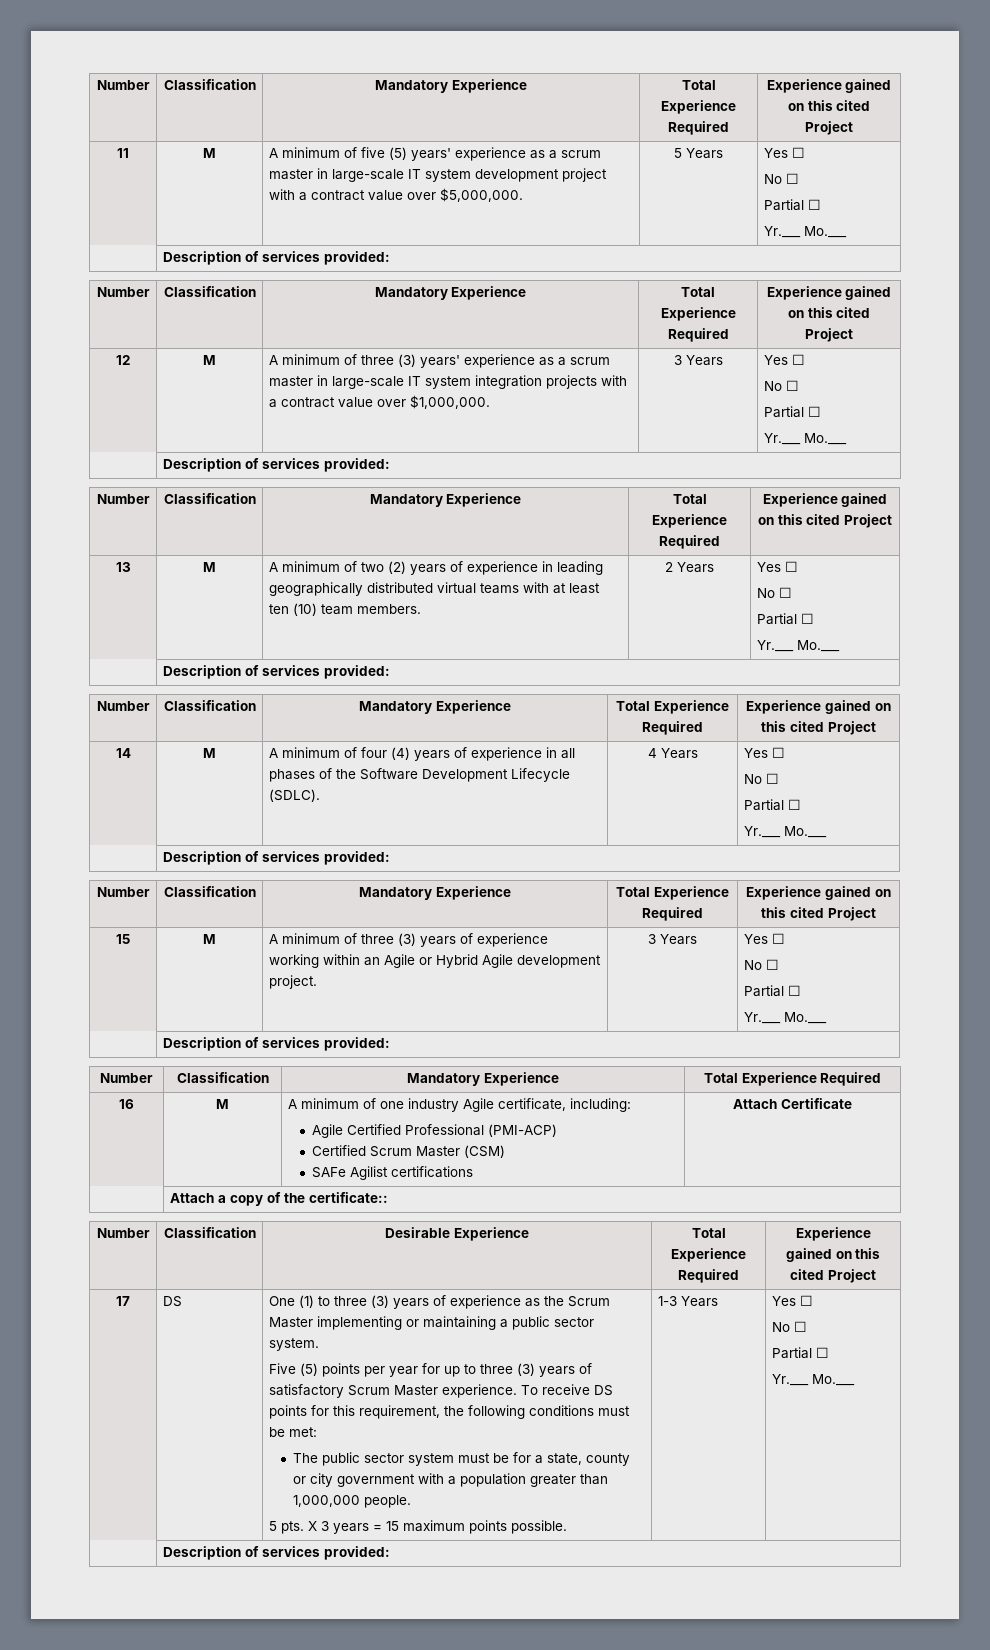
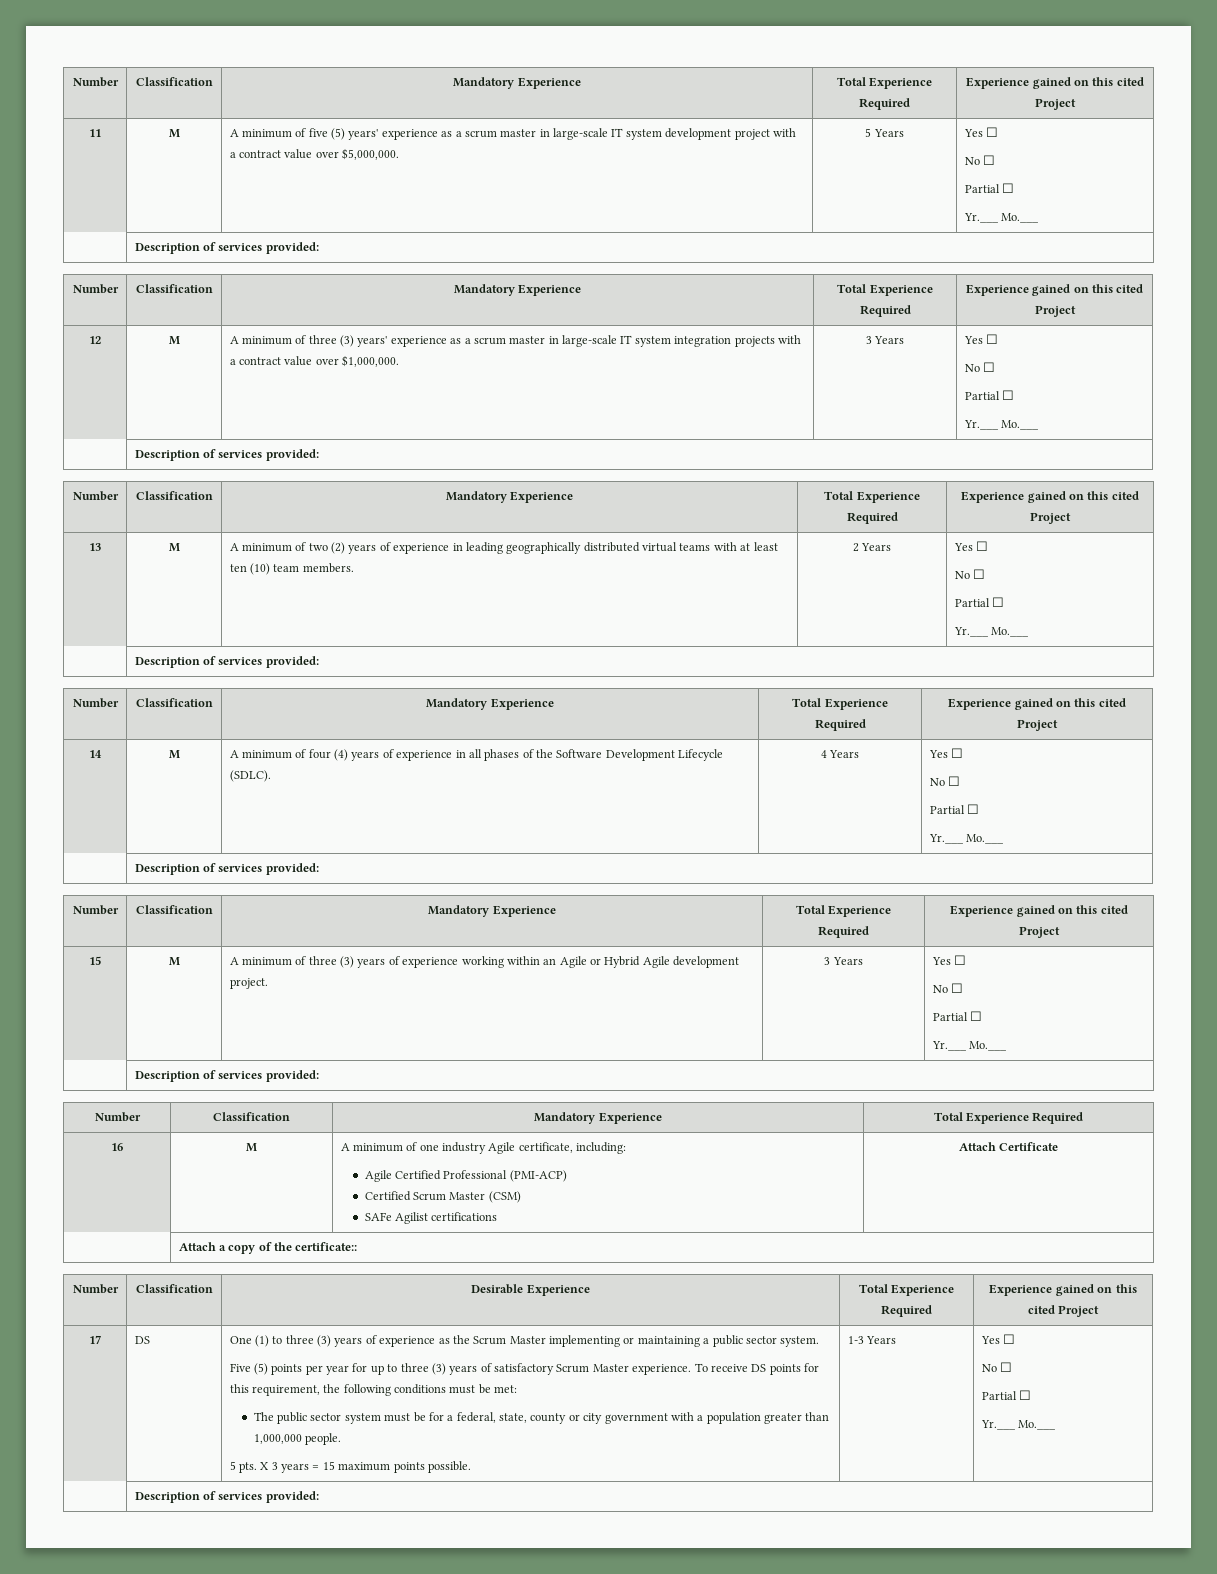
(543, 1459) none -> [456,1412,496,1423] federal,

